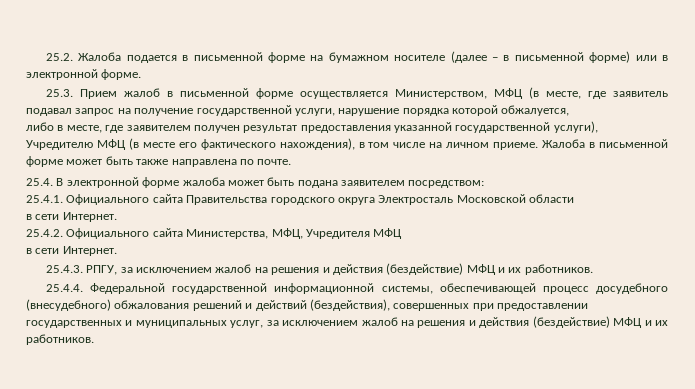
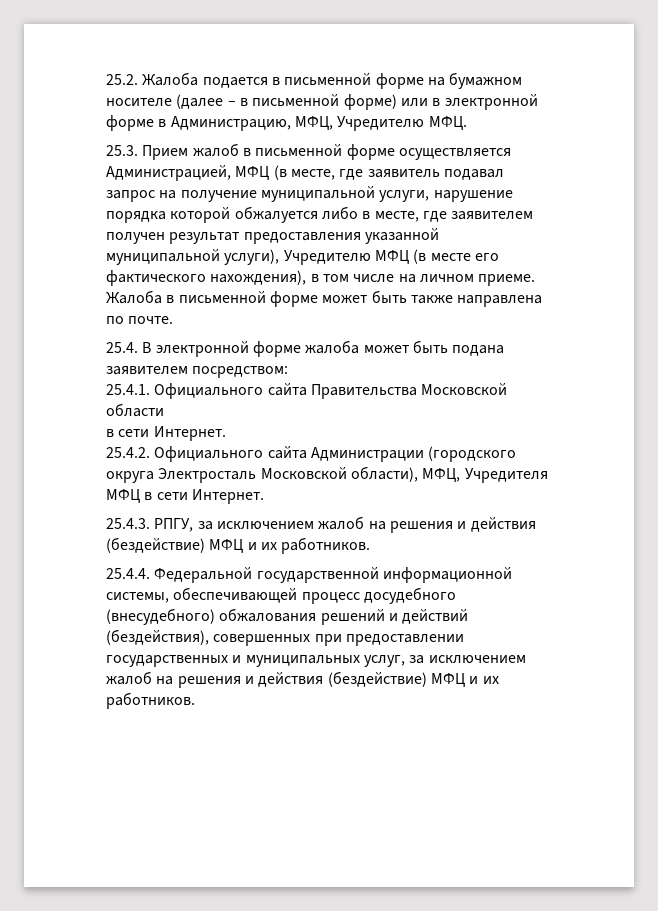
[101,69,142,80] форме. -> [106,115,467,131] форме в Администрацию, МФЦ, Учредителю МФЦ.
[394,89,487,99] Министерством, -> [106,165,231,181] Администрацией,
[196,105,292,116] государственной -> [260,186,375,202] муниципальной
[501,105,570,116] обжалуется, // -> [234,206,318,223] обжалуется
[455,122,551,133] государственной -> [106,249,220,265] муниципальной
[270,195,454,205] городского округа Электросталь -> (417, 391) none
[186,229,269,239] Министерства, -> [310,446,517,462] [106,466,418,483] Администрации (городского округа Электросталь Московской области),
(403, 233) // -> (140, 496) none

